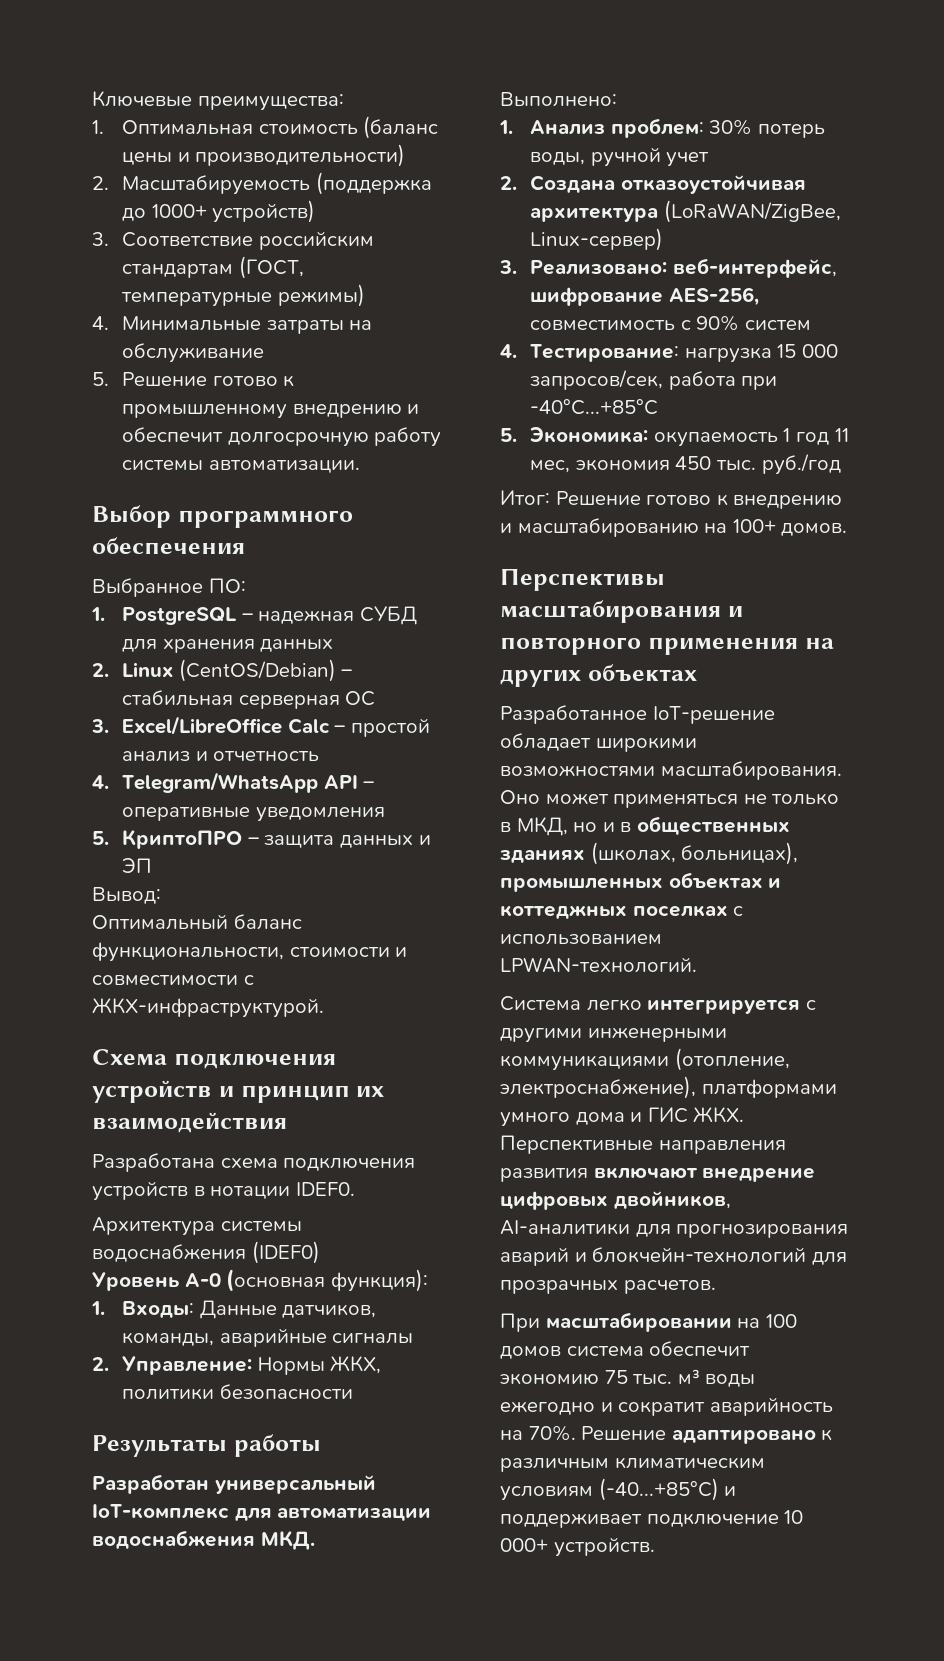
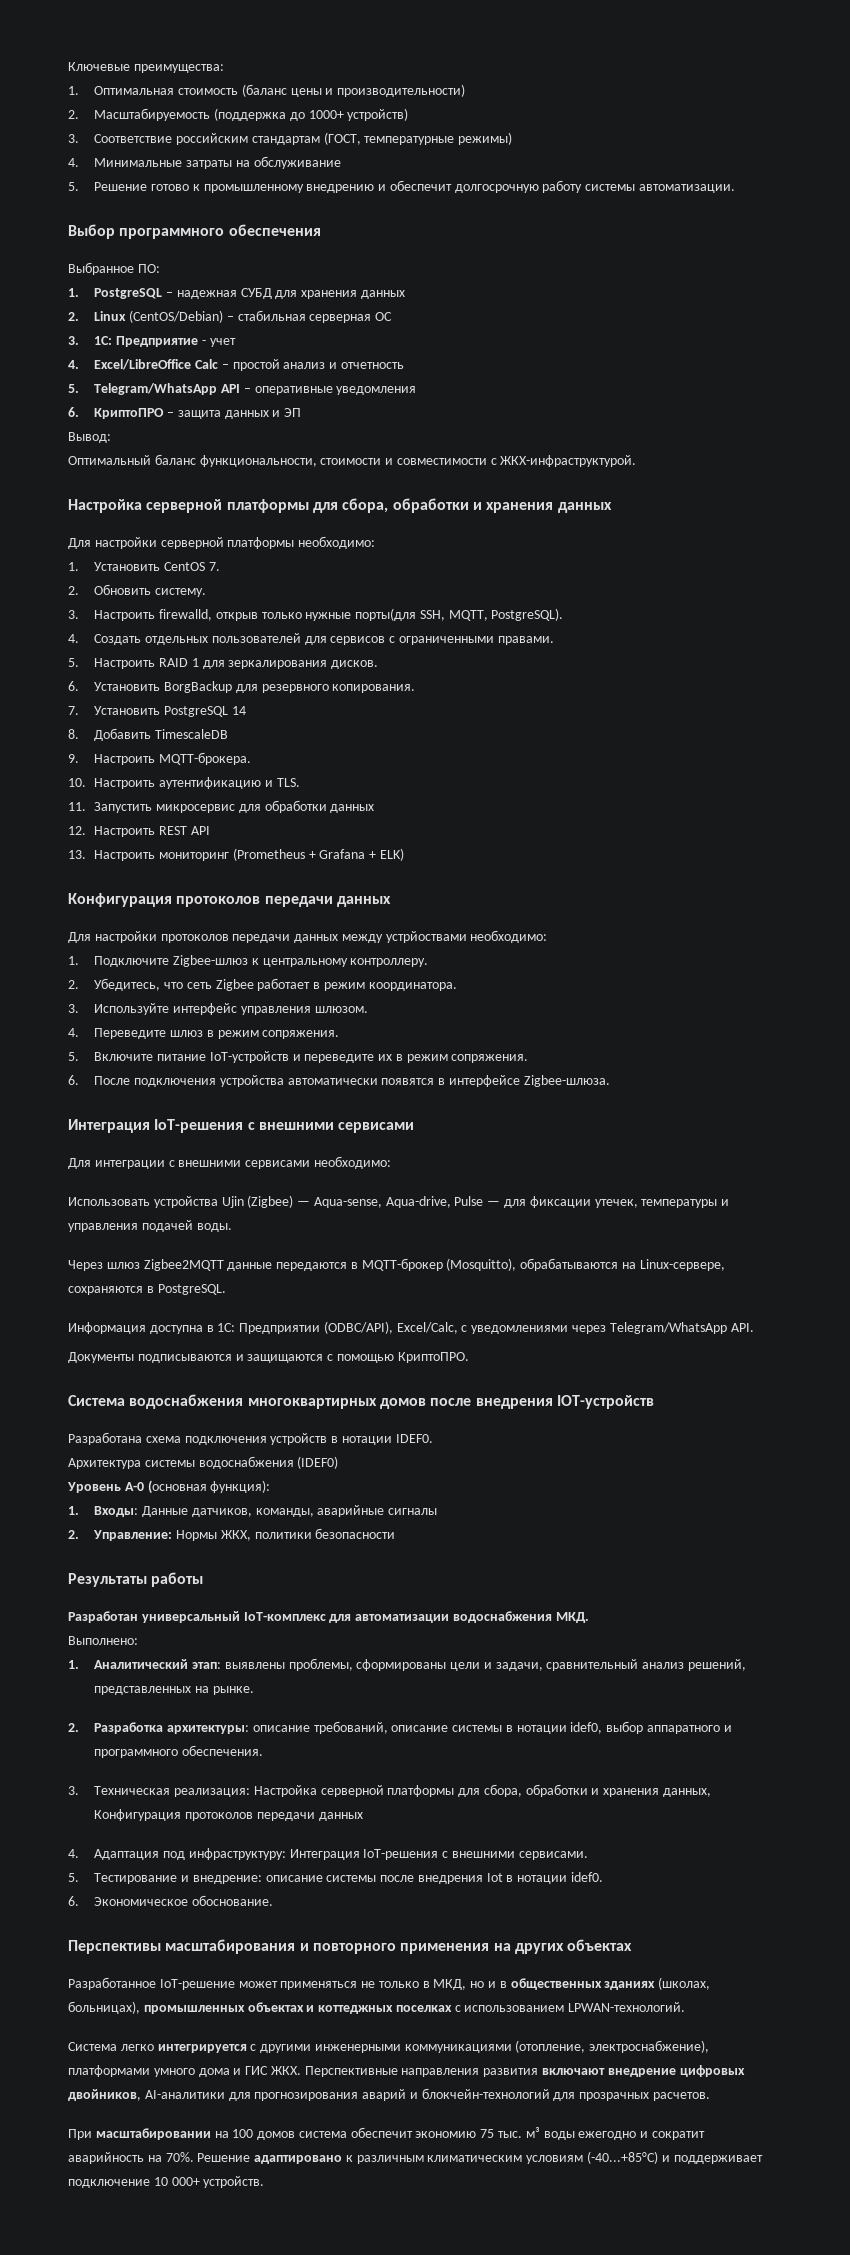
(109, 726) none -> [94,336,236,347] [68,360,79,369] 1С: Предприятие - учет // 4.
[92,775,109,789] 4. -> [68,384,79,393] 5.
[92,831,109,845] 5. -> [68,407,79,417] 6.
[92,1049,336,1069] [92,1080,385,1103] [92,1112,287,1133] Схема подключения устройств и принцип их взаимодействия -> [68,498,612,513] [68,536,376,549] [68,562,220,571] [68,584,206,597] [68,608,564,621] [68,633,554,645] [68,658,379,669] [68,681,416,693] [68,706,246,717] [68,728,228,741] [68,752,251,765] [68,777,300,789] [68,800,375,813] [68,826,210,837] [68,848,404,861] [68,893,391,907] [68,930,548,943] [68,955,429,967] [68,978,457,991] [68,1003,368,1015] [68,1028,340,1039] [68,1051,529,1063] [68,1075,610,1087] [68,1119,415,1133] [68,1156,391,1169] [68,1195,730,1208] [68,1220,232,1232] [68,1258,725,1271] [68,1284,226,1295] [68,1321,754,1334] [68,1352,469,1363] [68,1394,654,1409] Настройка серверной платформы для сбора, обработки и хранения данных // Для настройки серверной платформы необходимо: // 1. Установить CentOS 7. // 2. Обновить систему. // 3. Настроить firewalld, открыв только нужные порты(для SSH, MQTT, PostgreSQL). // 4. Создать отдельных пользователей для сервисов с ограниченными правами. // 5. Настроить RAID 1 для зеркалирования дисков. // 6. Установить BorgBackup для резервного копирования. // 7. Установить PostgreSQL 14 // 8. Добавить TimescaleDB // 9. Настроить MQTT-брокера. // 10. Настроить аутентификацию и TLS. // 11. Запустить микросервис для обработки данных // 12. Настроить REST API // 13. Настроить мониторинг (Prometheus + Grafana + ELK) // Конфигурация протоколов передачи данных // Для настройки протоколов передачи данных между устрйоствами необходимо: // 1. Подключите Zigbee-шлюз к центральному контроллеру. // 2. Убедитесь, что сеть Zigbee работает в режим координатора. // 3. Используйте интерфейс управления шлюзом. // 4. Переведите шлюз в режим сопряжения. // 5. Включите питание IoT-устройств и переведите их в режим сопряжения. // 6. После подключения устройства автоматически появятся в интерфейсе Zigbee-шлюза. // Интеграция IoT-решения с внешними сервисами // Для интеграции с внешними сервисами необходимо: // Использовать устройства Ujin (Zigbee) — Aqua-sense, Aqua-drive, Pulse — для фиксации утечек, температуры и управления подачей воды. // Через шлюз Zigbee2MQTT данные передаются в MQTT-брокер (Mosquitto), обрабатываются на Linux-сервере, сохраняются в PostgreSQL. // Информация доступна в 1С: Предприятии (ODBC/API), Excel/Calc, с уведомлениями через Telegram/WhatsApp API. // Документы подписываются и защищаются с помощью КриптоПРО. // Система водоснабжения многоквартирных домов после внедрения IOT-устройств
[530,118,826,138] [530,147,710,167] [500,175,806,194] [530,200,841,223] [530,228,664,251] [499,258,837,278] [530,287,759,306] [530,315,812,331] [500,344,839,363] [530,370,778,390] [530,399,659,415] [500,427,849,447] [530,454,841,475] [500,490,843,509] [500,518,848,537] Анализ проблем: 30% потерь воды, ручной учет // 2. Создана отказоустойчивая архитектура (LoRaWAN/ZigBee, Linux-сервер) // 3. Реализовано: веб-интерфейс, шифрование AES-256, совместимость с 90% систем // 4. Тестирование: нагрузка 15 000 запросов/сек, работа при -40°C...+85°C // 5. Экономика: окупаемость 1 год 11 мес, экономия 450 тыс. руб./год // Итог: Решение готово к внедрению и масштабированию на 100+ домов. -> [94,1658,746,1671] [94,1686,254,1695] [68,1721,732,1734] [94,1745,263,1758] [68,1784,711,1797] [94,1809,363,1821] [68,1848,588,1860] [68,1872,603,1884] [68,1895,273,1906] Аналитический этап: выявлены проблемы, сформированы цели и задачи, сравнительный анализ решений, представленных на рынке. // 2. Разработка архитектуры: описание требований, описание системы в нотации idef0, выбор аппаратного и программного обеспечения. // 3. Техническая реализация: Настройка серверной платформы для сбора, обработки и хранения данных, Конфигурация протоколов передачи данных // 4. Адаптация под инфраструктуру: Интеграция IoT-решения с внешними сервисами. // 5. Тестирование и внедрение: описание системы после внедрения Iot в нотации idef0. // 6. Экономическое обоснование.
[500,733,697,752] [500,761,842,780] [500,790,540,804] обладает широкими возможностями масштабирования. Оно -> (235, 1984) none

